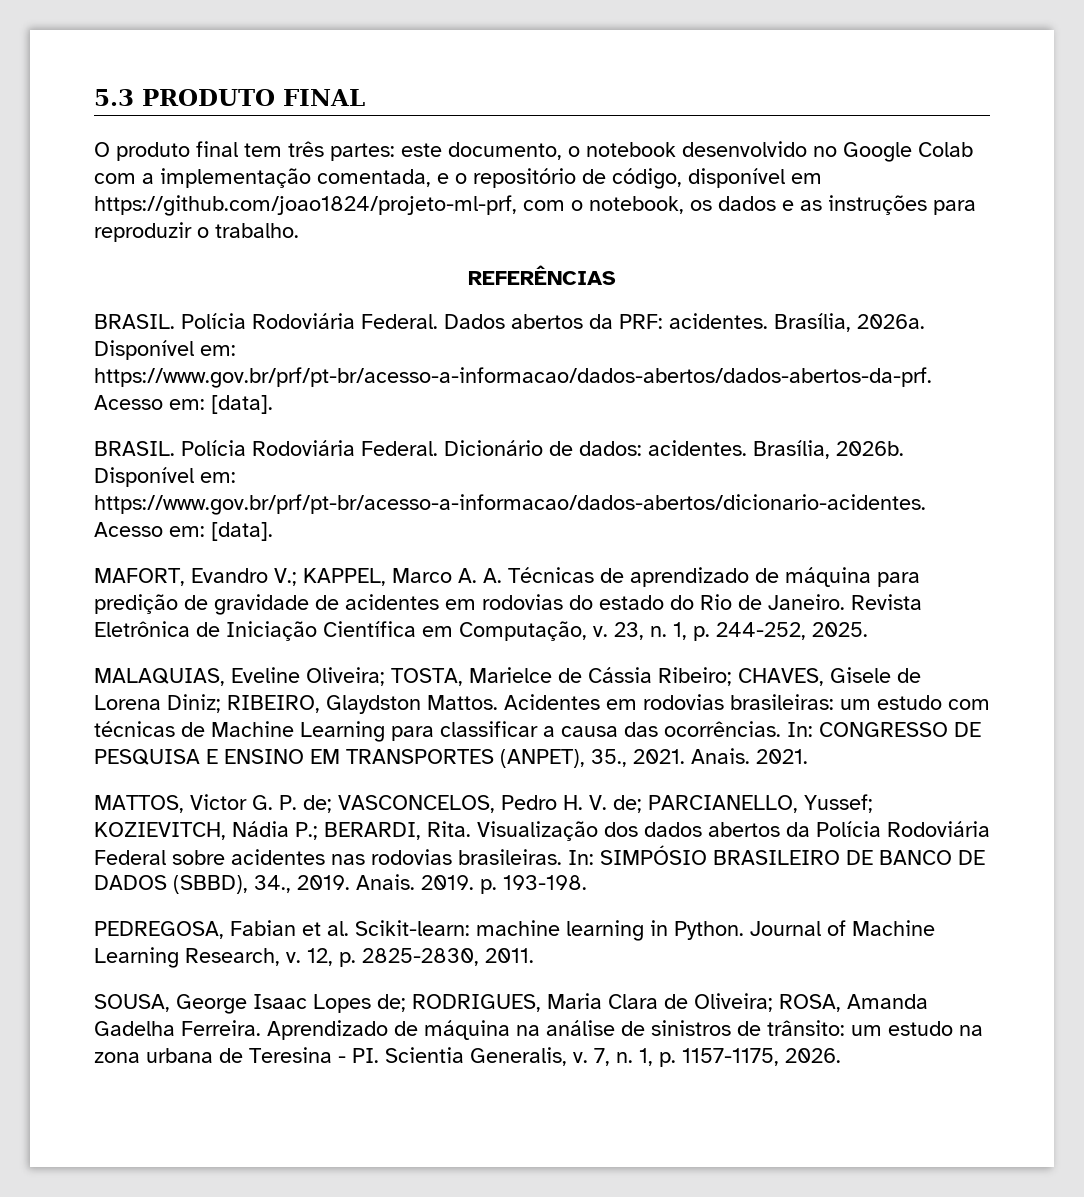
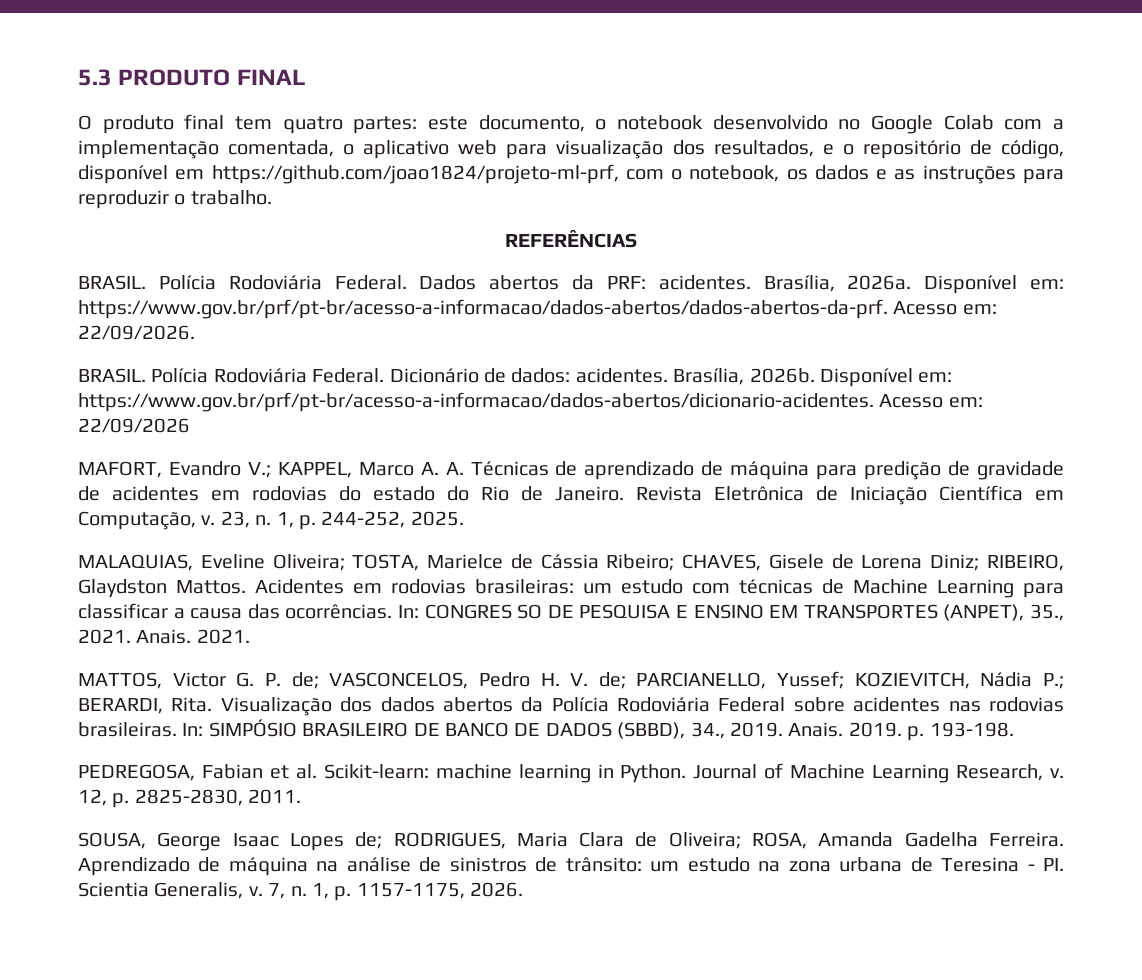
[288,141,324,157] três -> [282,116,343,134] quatro
(431, 178) none -> [343,140,814,159] o aplicativo web para visualização dos resultados,
[211,395,273,414] [data]. -> [78,325,195,340] 22/09/2026.
[211,522,273,541] [data]. -> [78,418,190,433] 22/09/2026
[819,722,948,737] CONGRESSO -> [424,604,543,619] CONGRES SO

